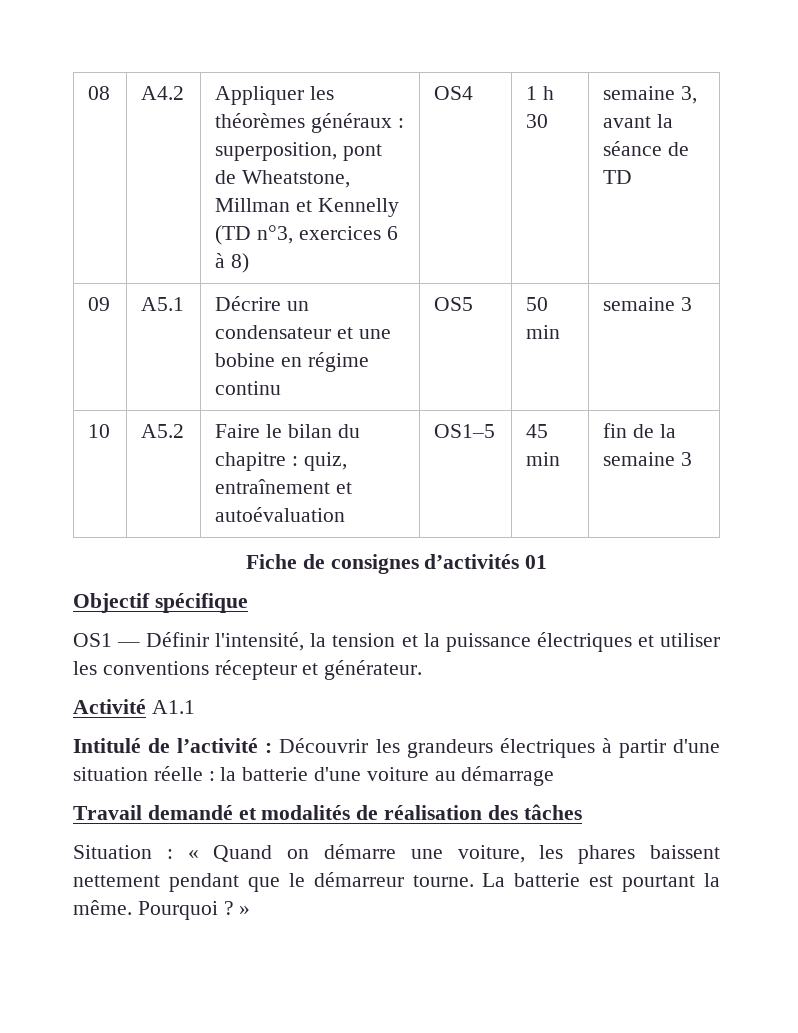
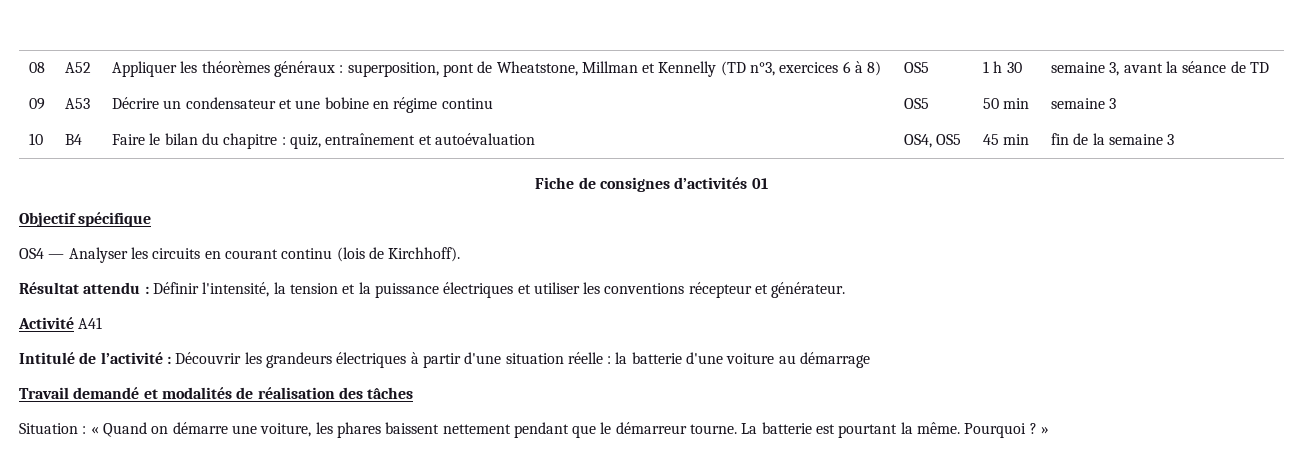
[141,86,185,100] A4.2 -> [64,62,91,73] A52
[434,86,474,100] OS4 -> [903,62,929,73] OS5
[141,297,185,311] A5.1 -> [64,98,90,109] A53
[141,424,185,438] A5.2 -> [64,134,82,145] B4
[434,424,496,438] OS1–5 -> [903,134,962,148] OS4, OS5
[73,633,141,647] OS1 — -> [19,247,461,263] [19,282,149,294] OS4 — Analyser les circuits en courant continu (lois de Kirchhoff). // Résultat attendu :
[151,700,195,714] A1.1 -> [78,317,103,329] A41

